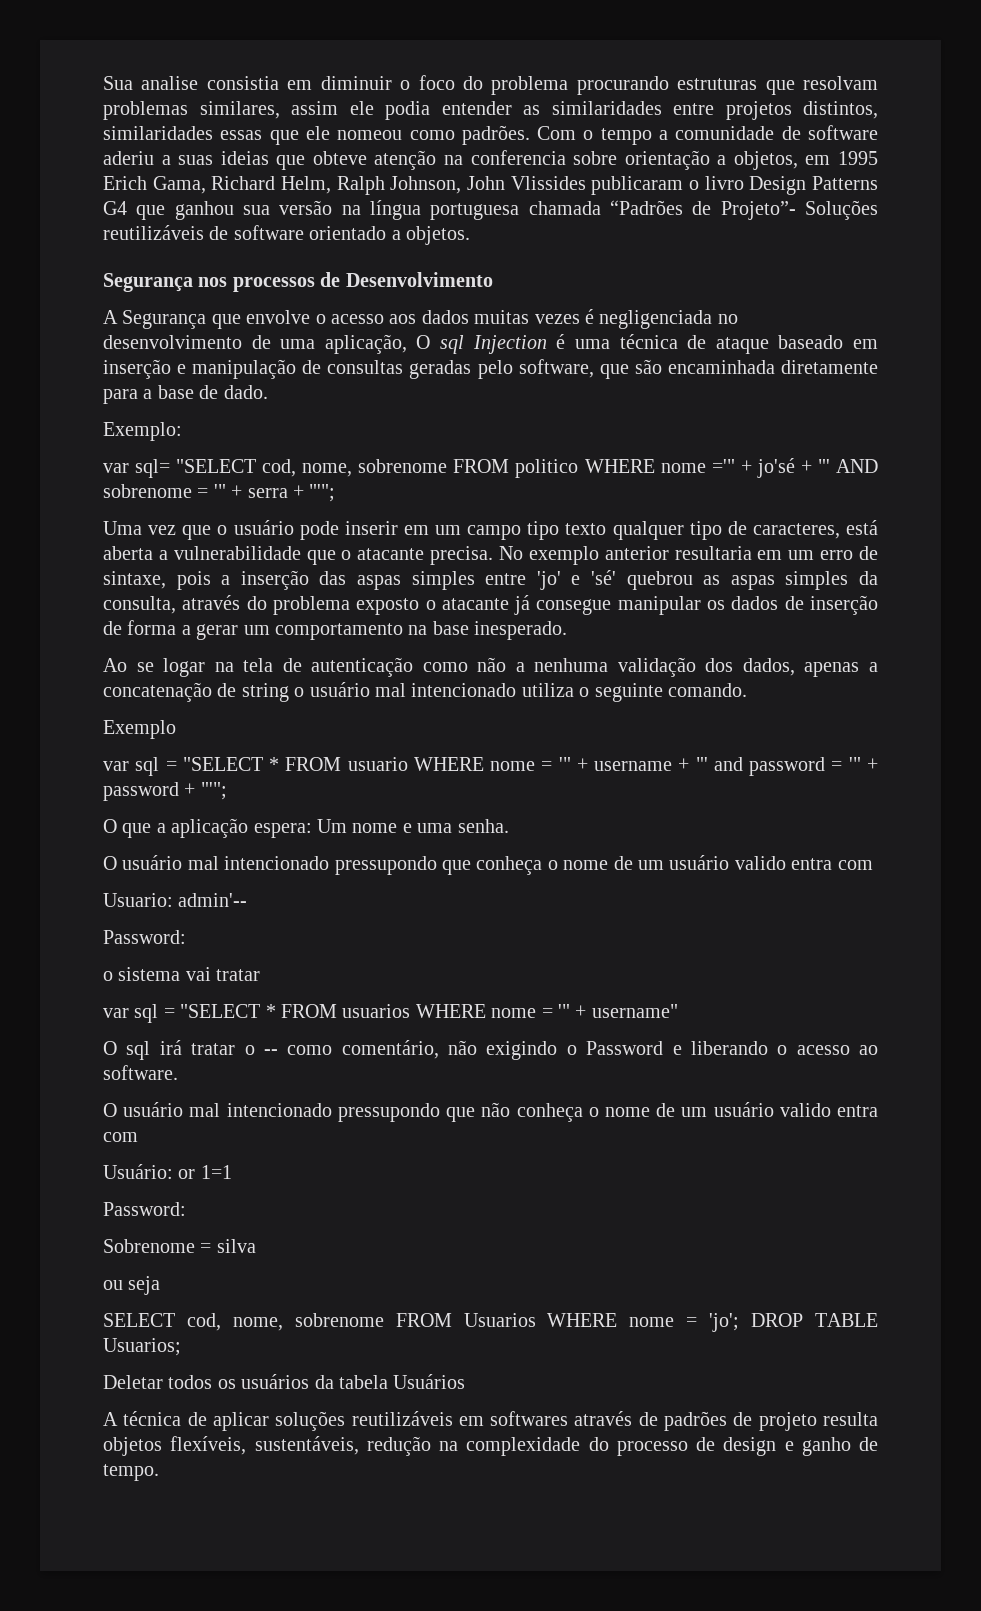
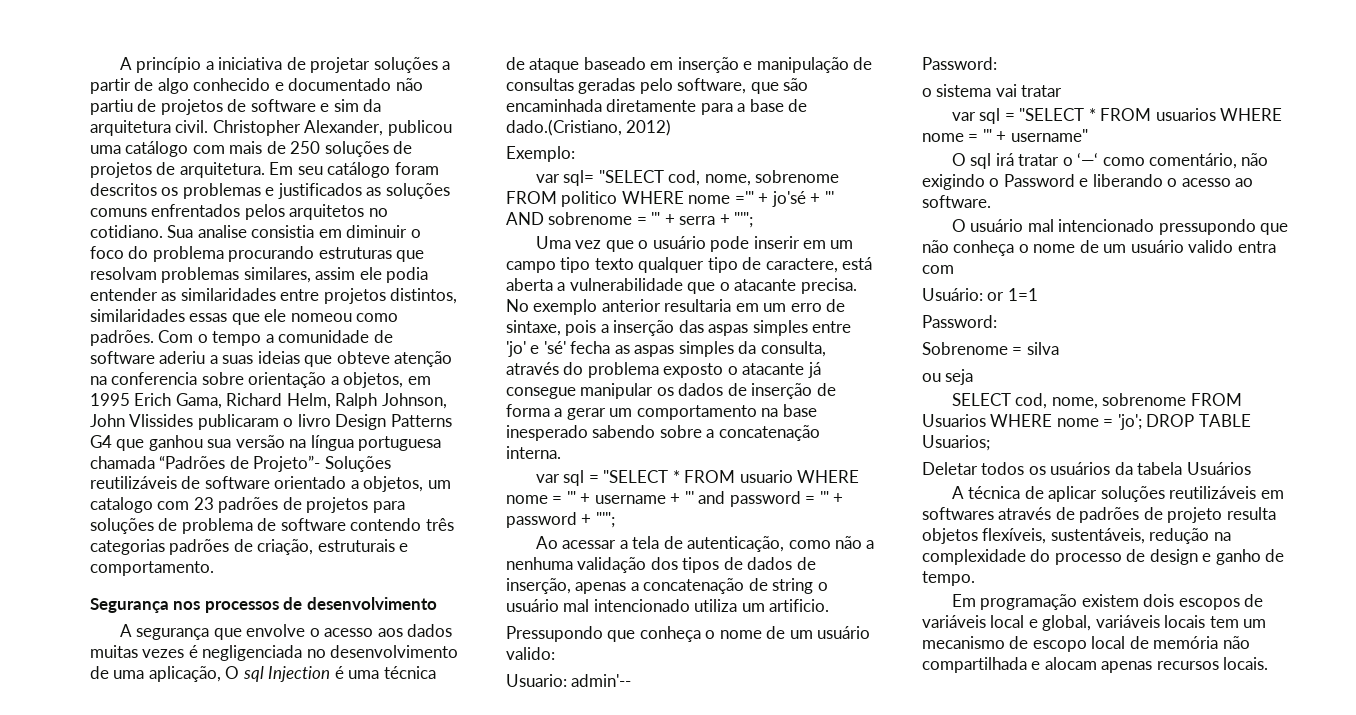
(103, 83) none -> [119,57,451,73] [90,78,423,94] [90,99,382,115] [90,120,452,136] [90,141,413,157] [90,162,439,178] [90,183,450,199] [90,204,388,220] [90,225,163,238] A princípio a iniciativa de projetar soluções a partir de algo conhecido e documentado não partiu de projetos de software e sim da arquitetura civil. Christopher Alexander, publicou uma catálogo com mais de 250 soluções de projetos de arquitetura. Em seu catálogo foram descritos os problemas e justificados as soluções comuns enfrentados pelos arquitetos no cotidiano.
[406,226,470,245] objetos. -> [363,476,451,492] [90,497,405,513] [90,518,454,534] [90,539,409,555] [90,561,214,576] objetos, um catalogo com 23 padrões de projetos para soluções de problema de software contendo três categorias padrões de criação, estruturais e comportamento.
[345,272,493,287] [103,310,207,329] Desenvolvimento // A Segurança -> [306,597,437,610] [119,624,210,640] desenvolvimento // A segurança
[223,385,268,399] dado. -> [506,119,672,136] dado.(Cristiano, 2012)
[752,523,840,539] caracteres, -> [765,258,838,273] caractere,
[626,571,693,590] quebrou -> [570,341,611,354] fecha
[474,621,568,640] [103,657,878,677] [103,682,747,702] [103,720,176,739] inesperado. // Ao se logar na tela de autenticação como não a nenhuma validação dos dados, apenas a concatenação de string o usuário mal intencionado utiliza o seguinte comando. // Exemplo -> [506,425,820,441] [506,446,561,459] inesperado sabendo sobre a concatenação interna.
[103,818,509,838] [103,855,437,875] O que a aplicação espera: Um nome e uma senha. // O usuário mal intencionado pressupondo -> [535,536,875,552] [506,557,816,573] [506,578,828,594] [506,599,830,612] [506,626,603,642] Ao acessar a tela de autenticação, como não a nenhuma validação dos tipos de dados de inserção, apenas a concatenação de string o usuário mal intencionado utiliza um artificio. // Pressupondo
[734,856,873,870] valido entra com -> [506,647,555,660] valido:
[263,1049,278,1055] -- -> [1077,153,1099,166] ‘—‘
(159, 1472) none -> [951,594,1264,610] [922,615,1267,631] [922,636,1250,652] [922,657,1269,673] // Em programação existem dois escopos de variáveis local e global, variáveis locais tem um mecanismo de escopo local de memória não compartilhada e alocam apenas recursos locais.

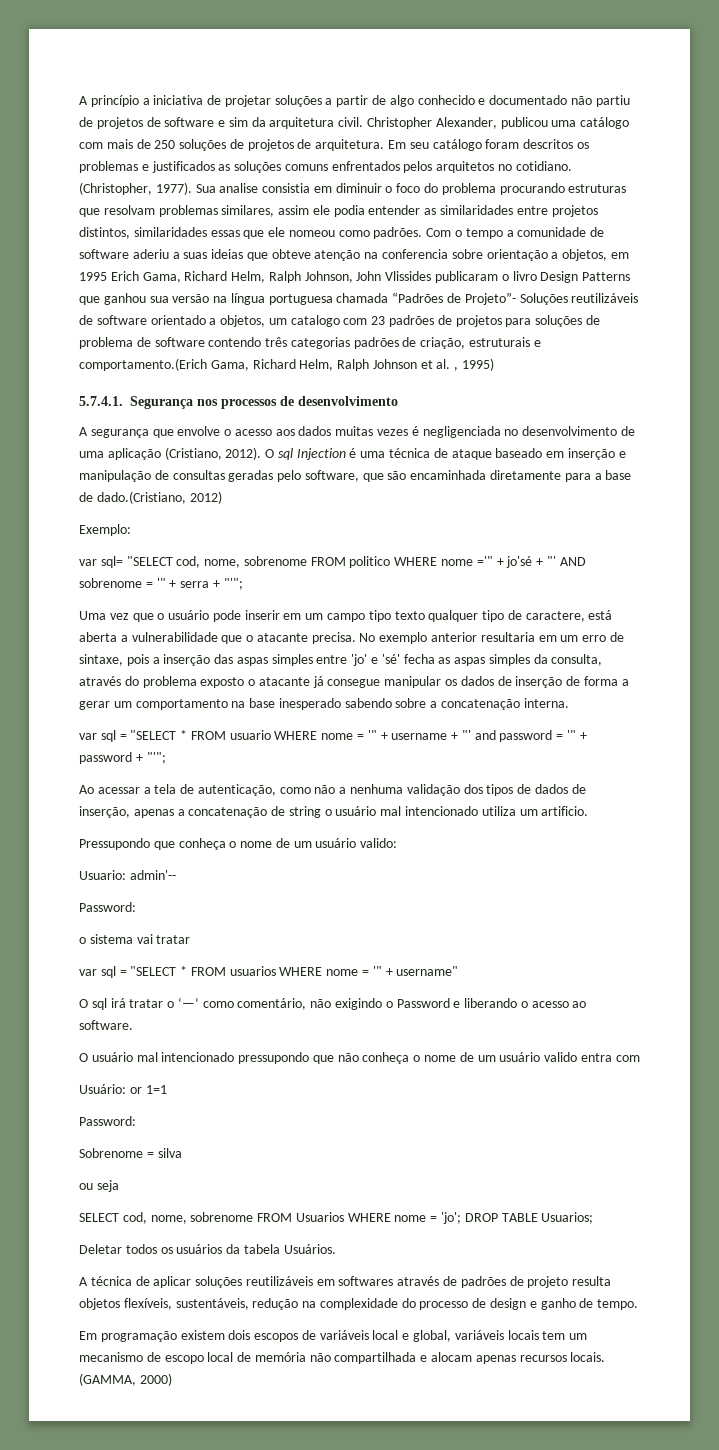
(163, 231) none -> [79,182,192,195] (Christopher, 1977).
[90,435,112,448] G4 -> (631, 276) none
[90,561,214,576] comportamento. // -> [79,358,495,371] [79,396,123,406] comportamento.(Erich Gama, Richard Helm, Ralph Johnson et al. , 1995) // 5.7.4.1.
[148,666,221,682] aplicação, -> [107,447,262,460] aplicação (Cristiano, 2012).
[1186,462,1251,475] Usuários -> [283,1244,336,1254] Usuários.
(1269, 663) none -> [79,1373,172,1386] (GAMMA, 2000)

